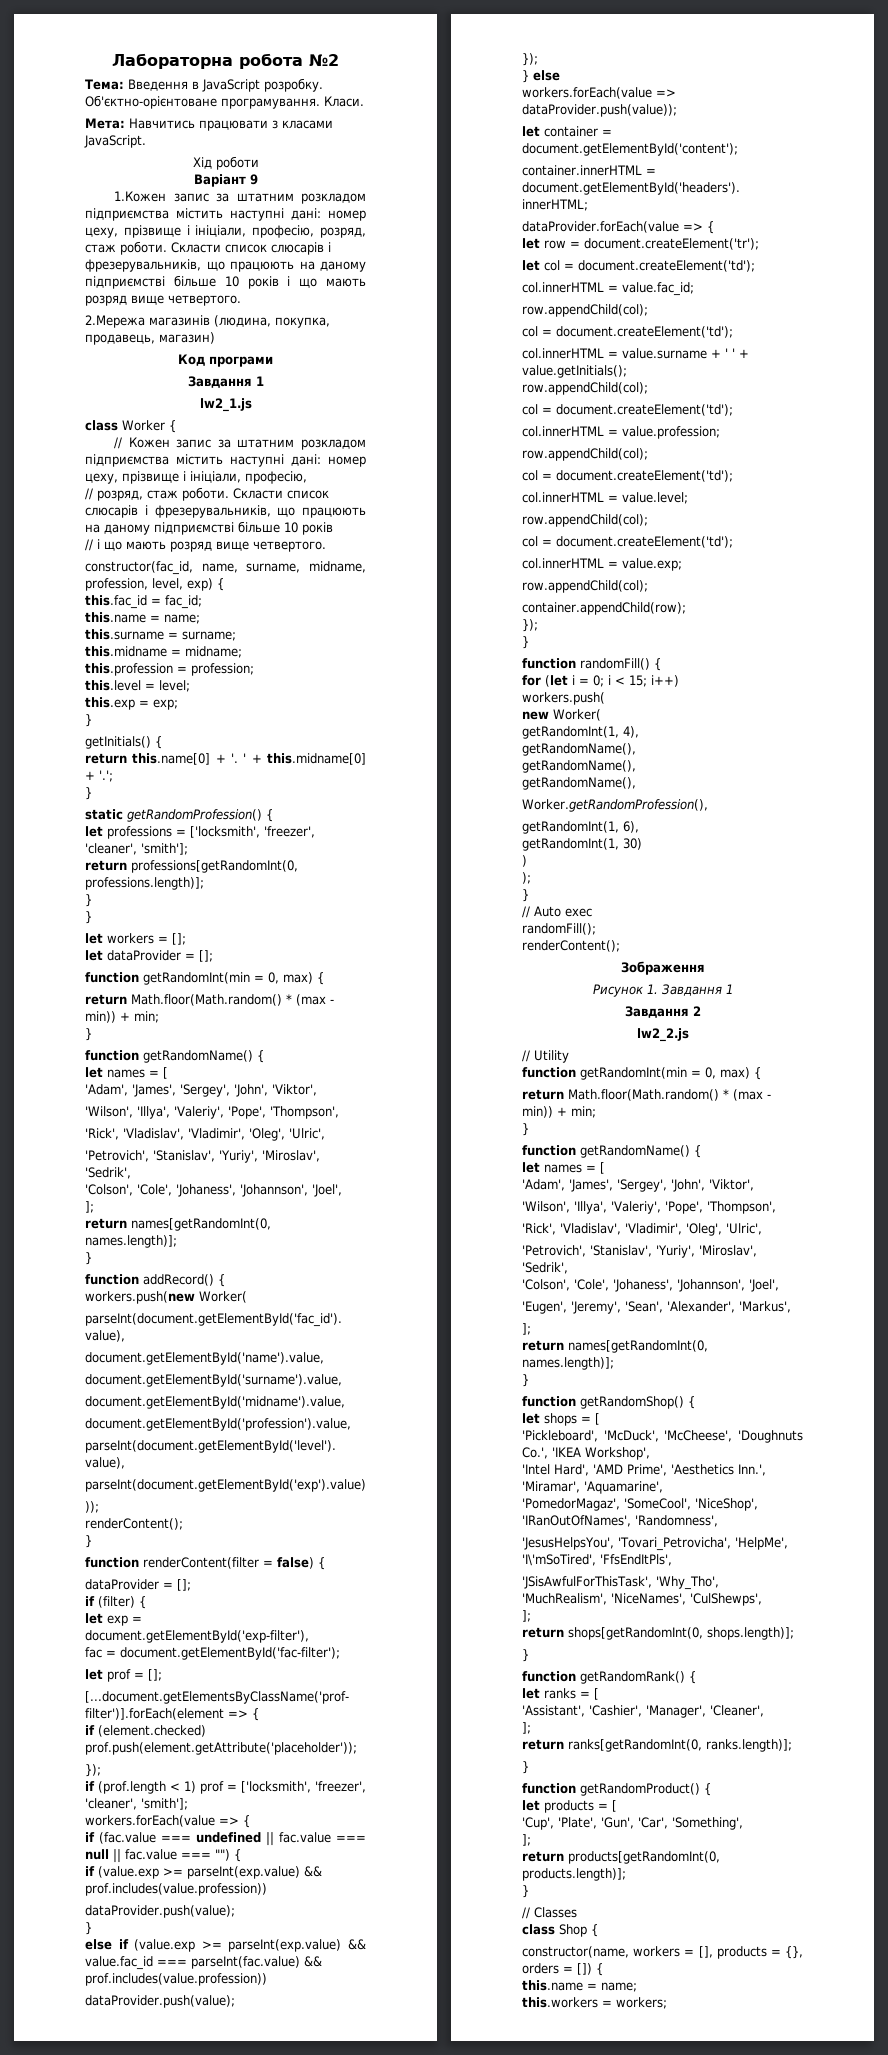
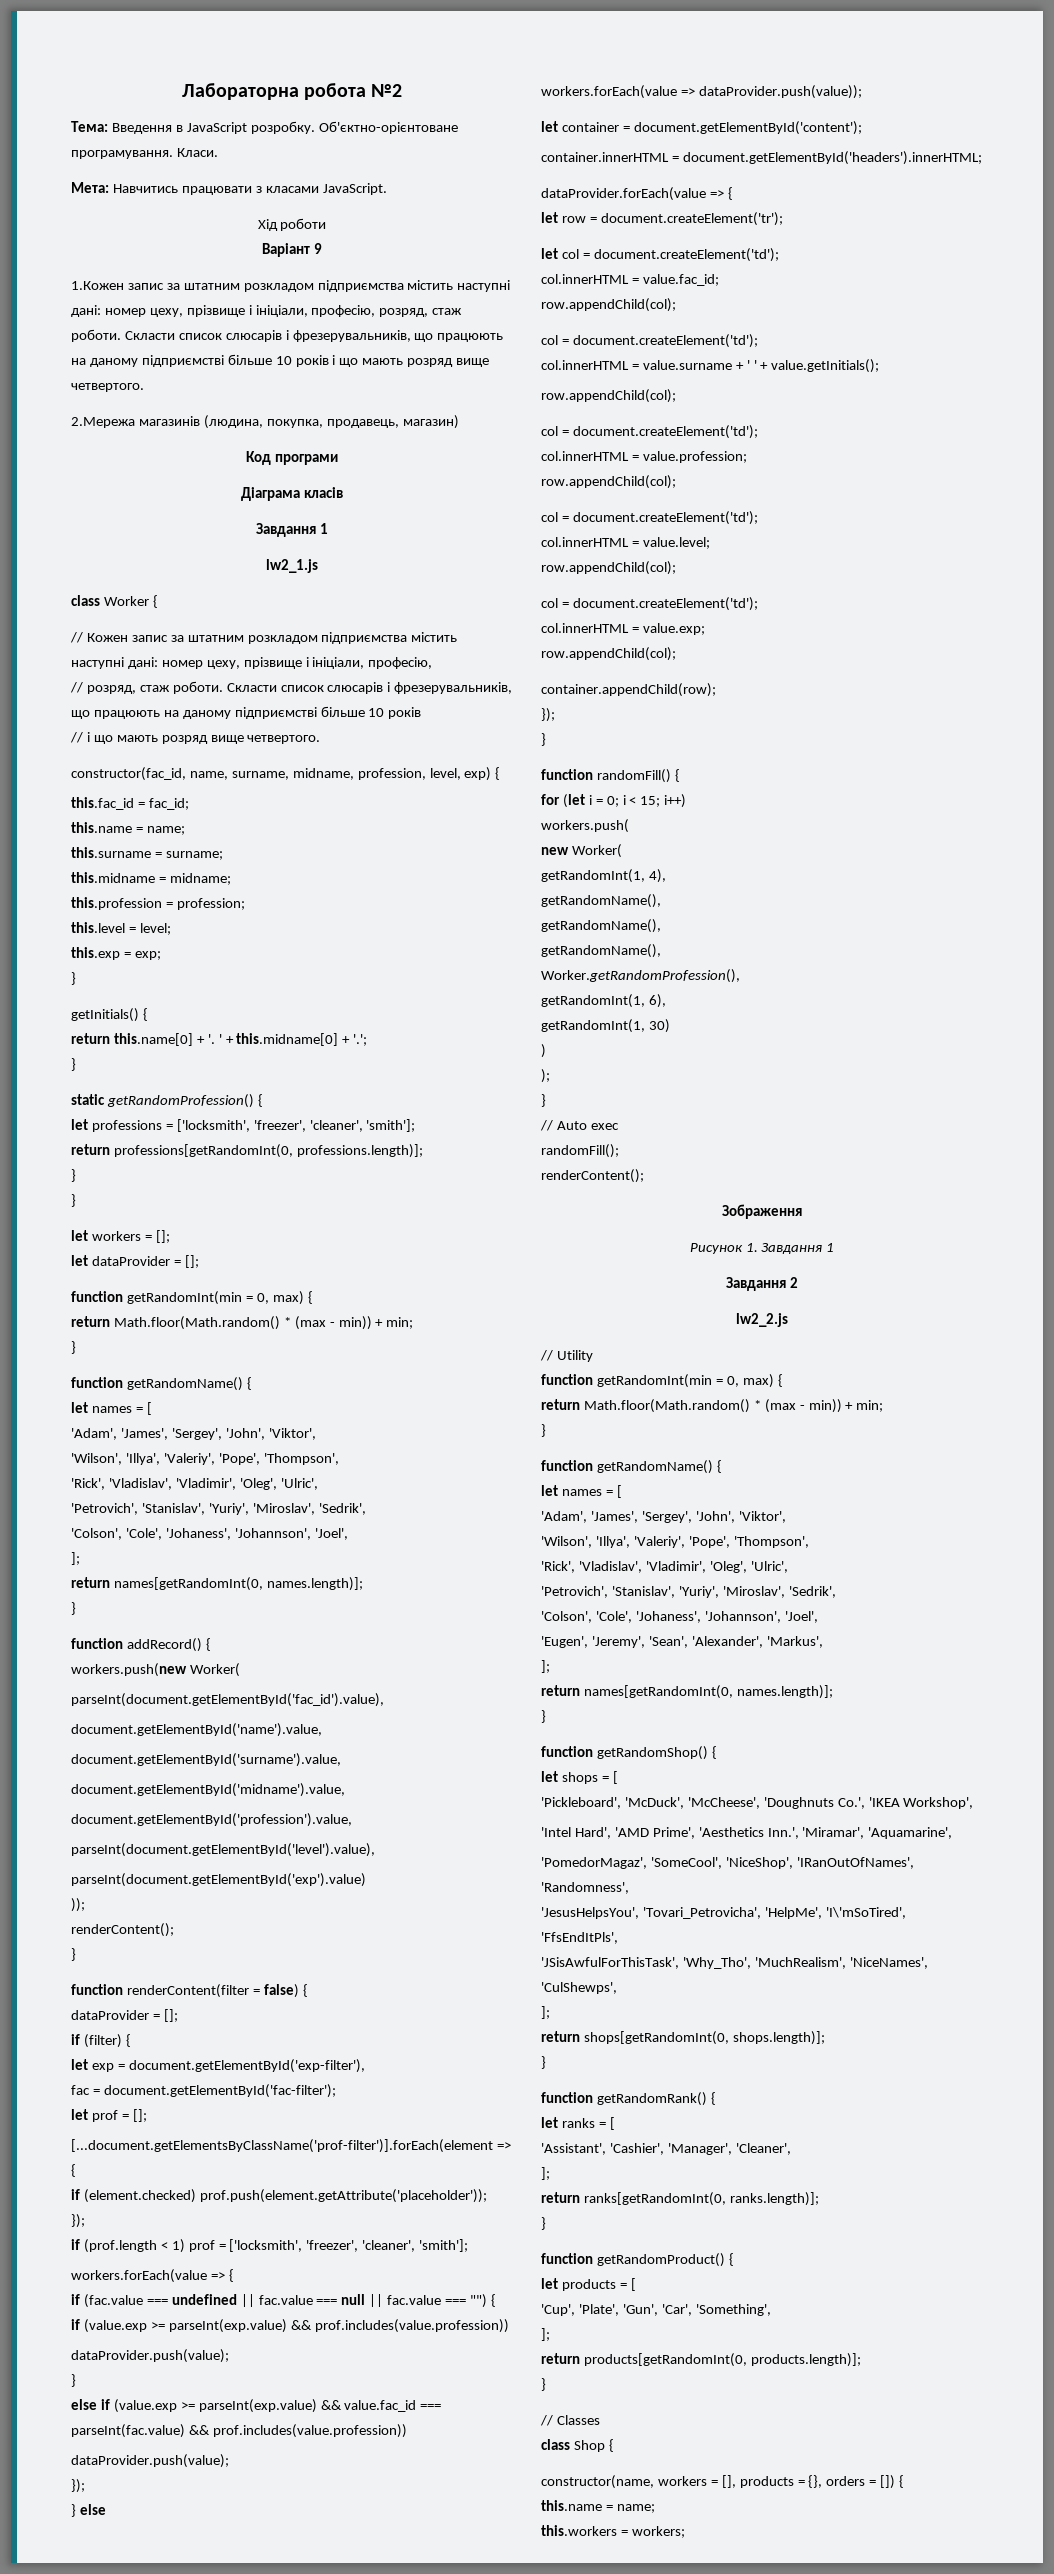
(273, 361) none -> [241,487,343,501] // Діаграма класів

